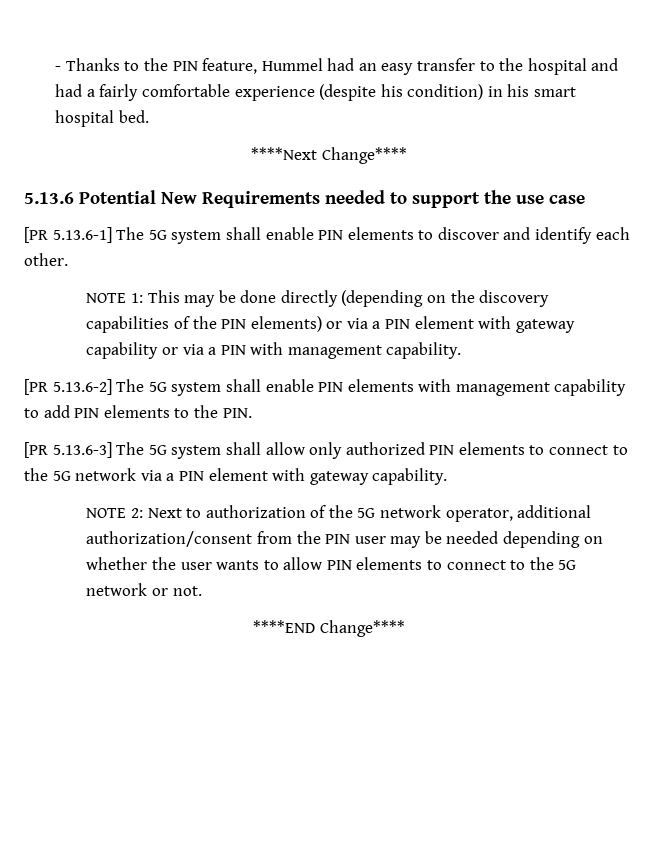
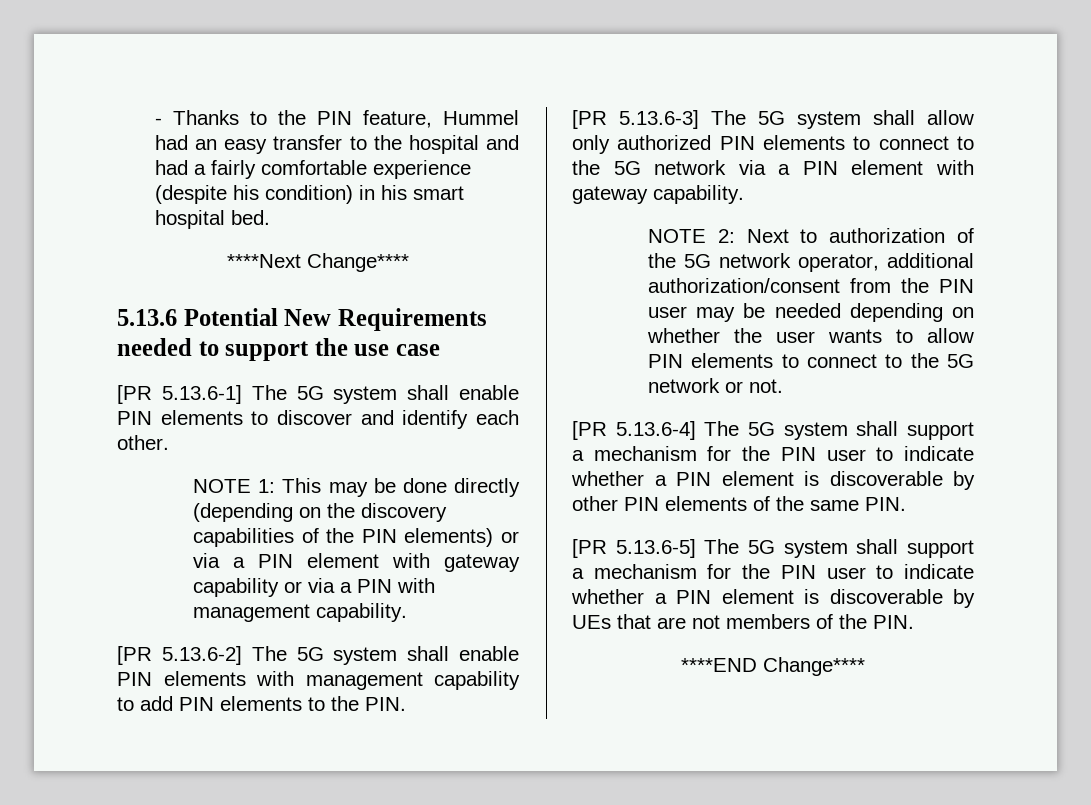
(202, 591) none -> [572,421,974,440] [572,446,974,461] [571,471,975,490] [572,496,906,511] [572,539,974,558] [572,564,974,579] [571,589,975,608] [572,614,914,629] // [PR 5.13.6-4] The 5G system shall support a mechanism for the PIN user to indicate whether a PIN element is discoverable by other PIN elements of the same PIN. // [PR 5.13.6-5] The 5G system shall support a mechanism for the PIN user to indicate whether a PIN element is discoverable by UEs that are not members of the PIN.

